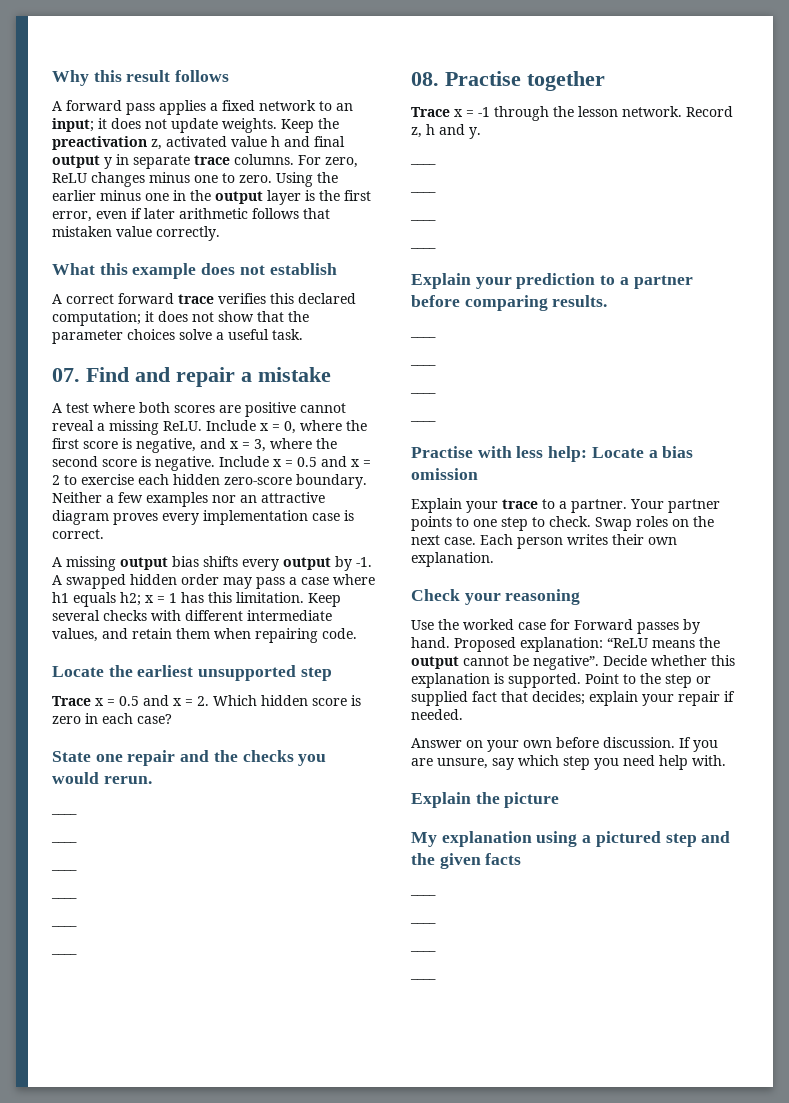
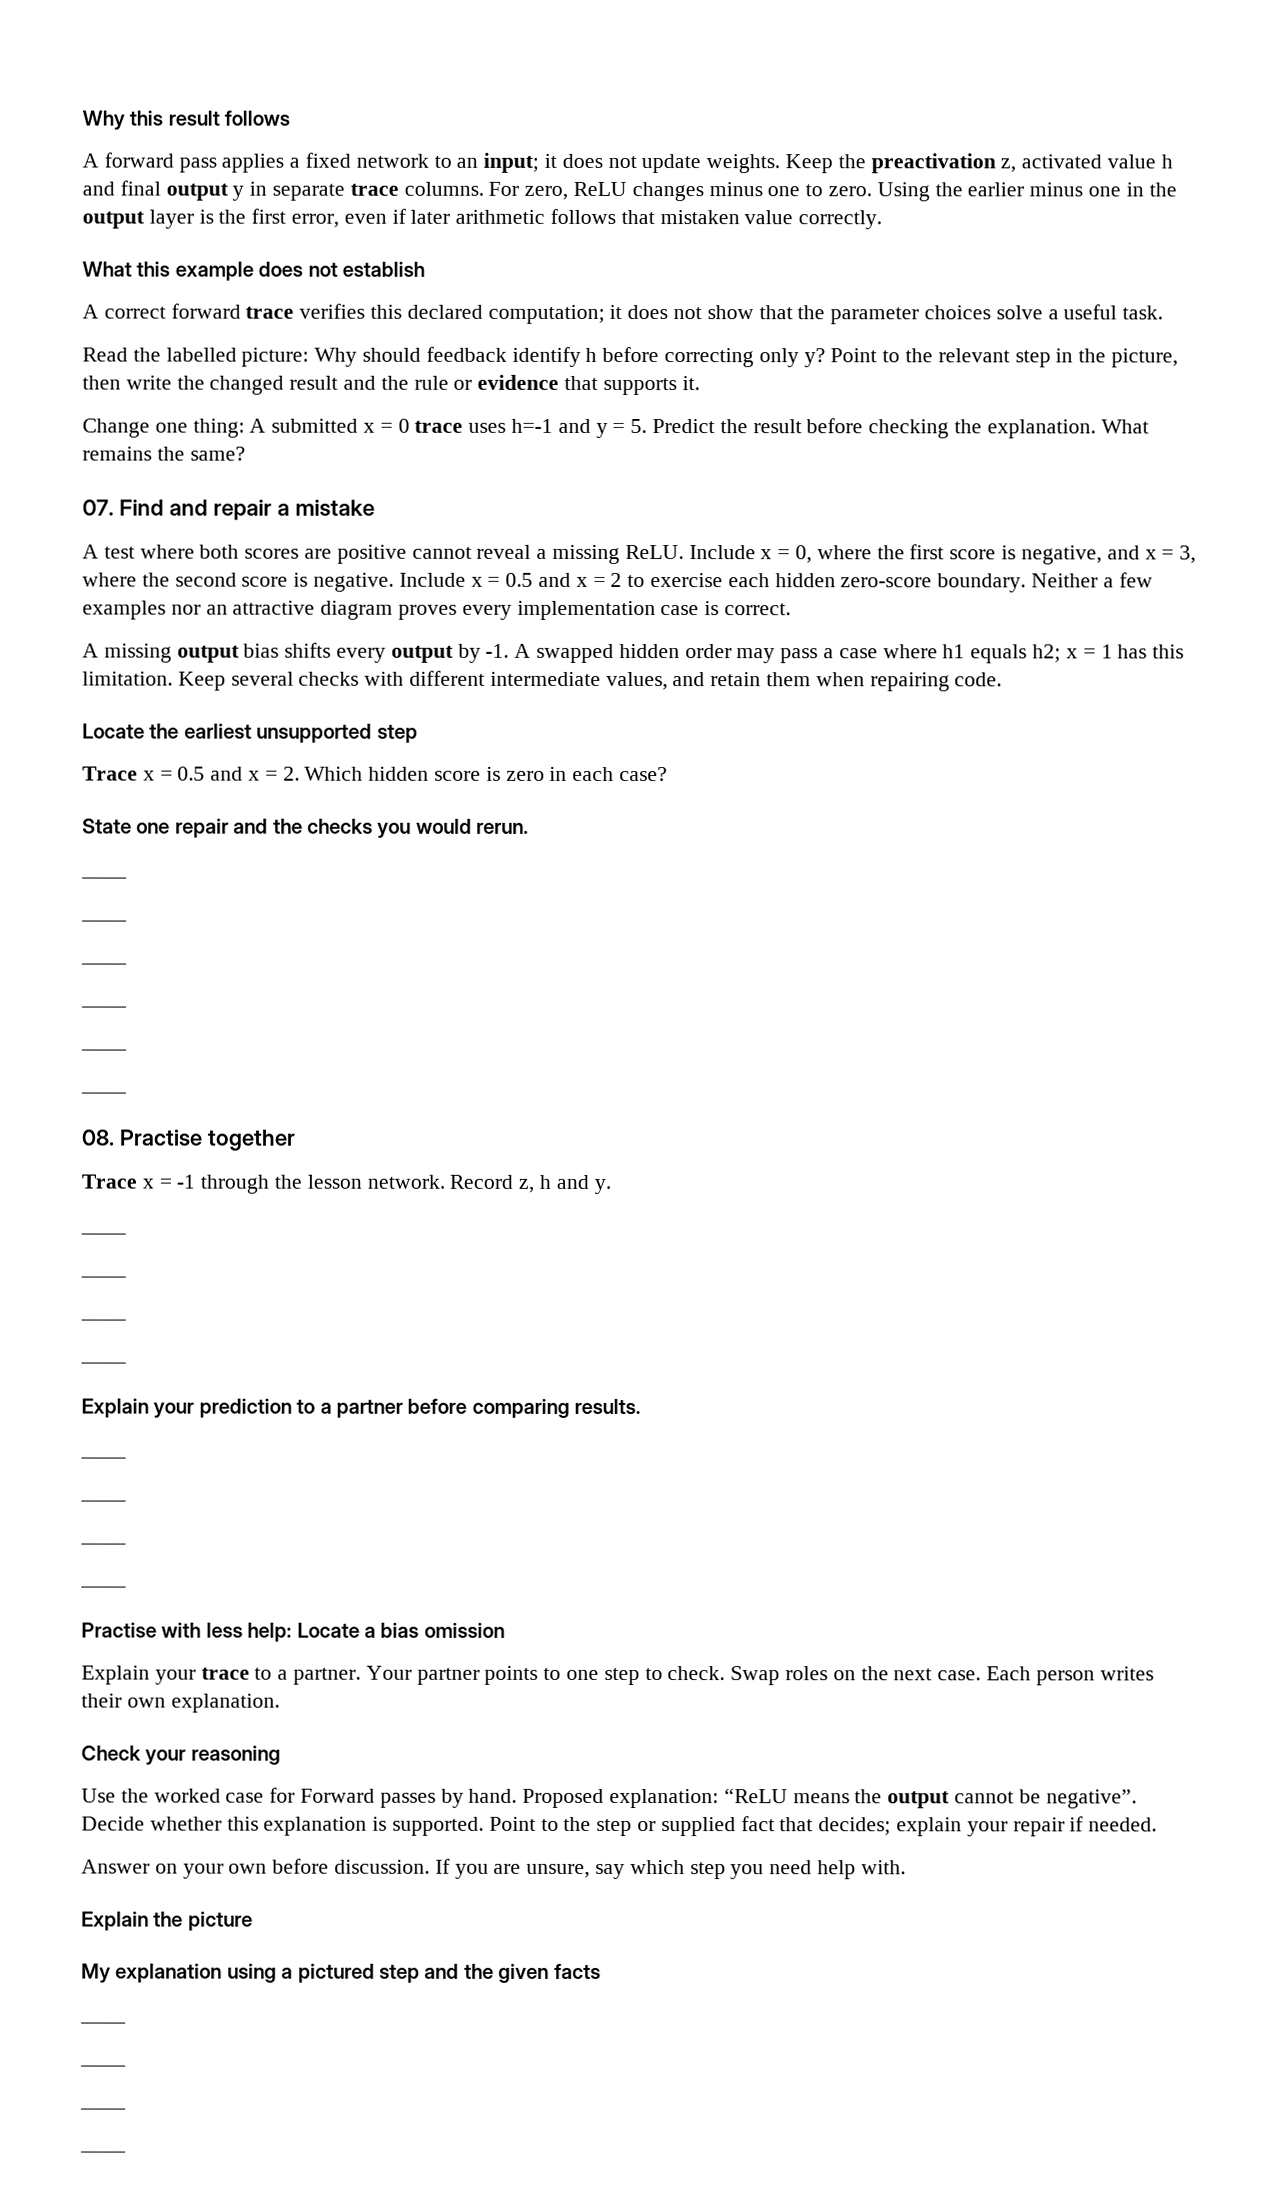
(303, 334) none -> [82,346,1179,368] [82,374,700,396] [82,418,1149,439] [82,446,246,461] // Read the labelled picture: Why should feedback identify h before correcting only y? Point to the relevant step in the picture, then write the changed result and the rule or evidence that supports it. // Change one thing: A submitted x = 0 trace uses h=-1 and y = 5. Predict the result before checking the explanation. What remains the same?

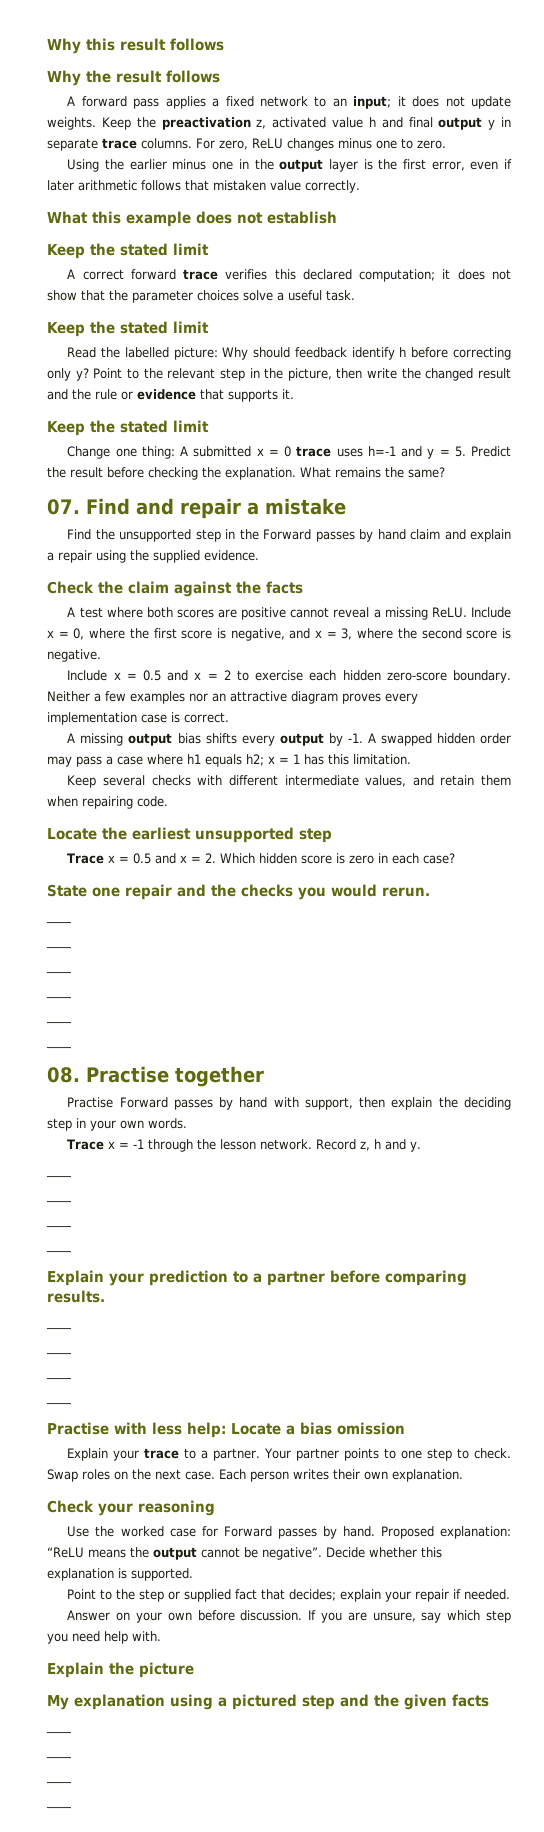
(291, 118) none -> [47,70,220,86] // Why the result follows
(873, 191) none -> (446, 144) //
(425, 269) none -> [47,243,209,259] // Keep the stated limit
(1164, 312) none -> [47,321,209,337] // Keep the stated limit
(700, 383) none -> [47,420,209,436] // Keep the stated limit
(375, 508) none -> [67,529,512,542] [47,550,259,563] [47,581,303,597] // Find the unsupported step in the Forward passes by hand claim and explain a repair using the supplied evidence. // Check the claim against the facts
(395, 582) none -> (101, 655) //
(173, 678) none -> (411, 759) //
(295, 1140) none -> [67,1097,512,1110] [47,1118,187,1131] // Practise Forward passes by hand with support, then explain the deciding step in your own words.
(485, 1826) none -> (193, 1574) //

